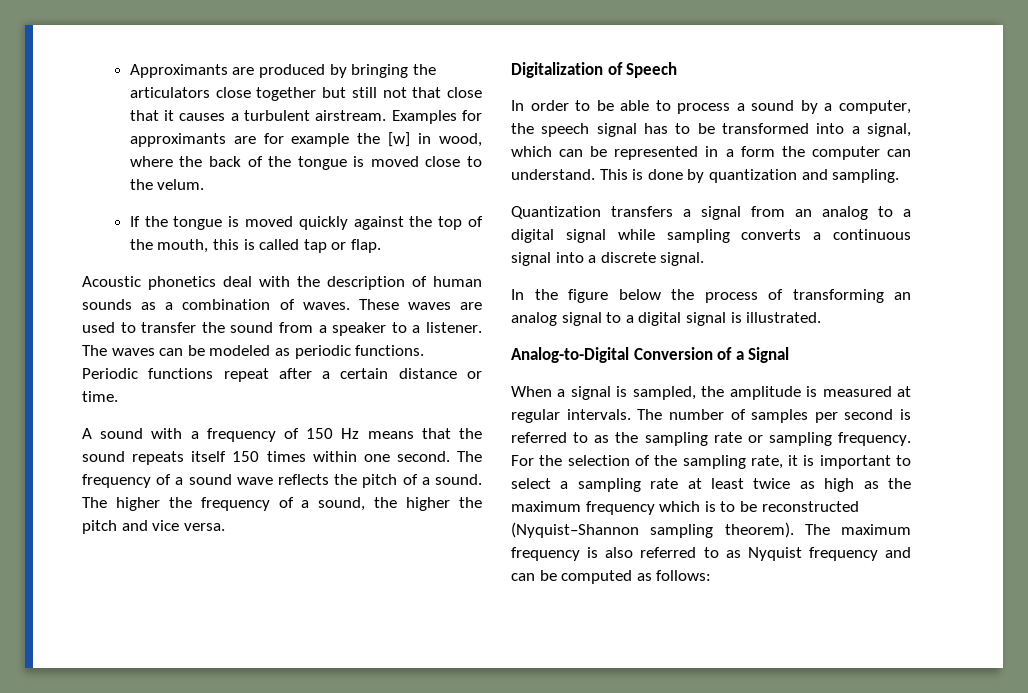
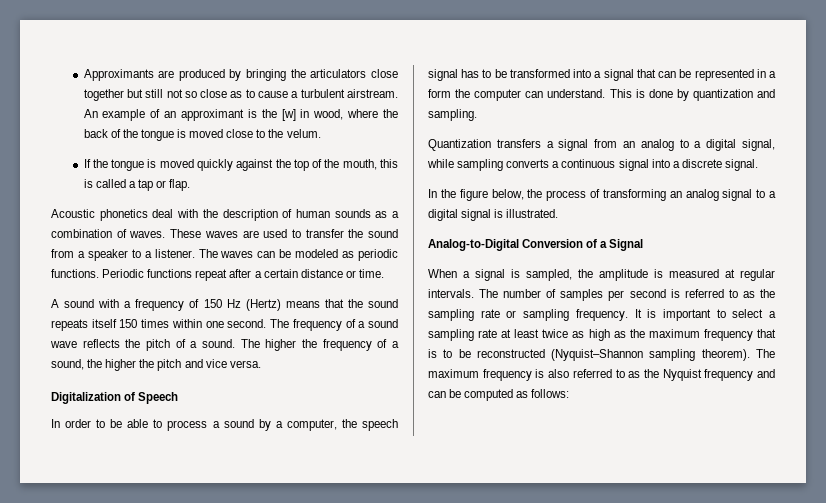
[412,87,483,98] [129,110,482,124] [129,133,350,147] that close that it causes a turbulent airstream. Examples for approximants are for example -> [184,89,398,98] [83,109,257,121] so close as to cause a turbulent airstream. An example of an approximant is
(300, 244) none -> [128,181,136,188] a
(360, 433) none -> [245,299,281,311] (Hertz)
[867,123,911,137] [511,146,552,157] signal, which -> [603,69,656,81] signal that
[565,229,606,243] signal -> [742,139,775,151] signal,
[618,289,661,300] below -> [491,189,524,200] below,
[511,455,799,469] For the selection of the sampling rate, it -> [634,309,642,318] It
[659,501,701,512] which -> [757,329,776,338] that
(741, 554) none -> [643,369,659,378] the

